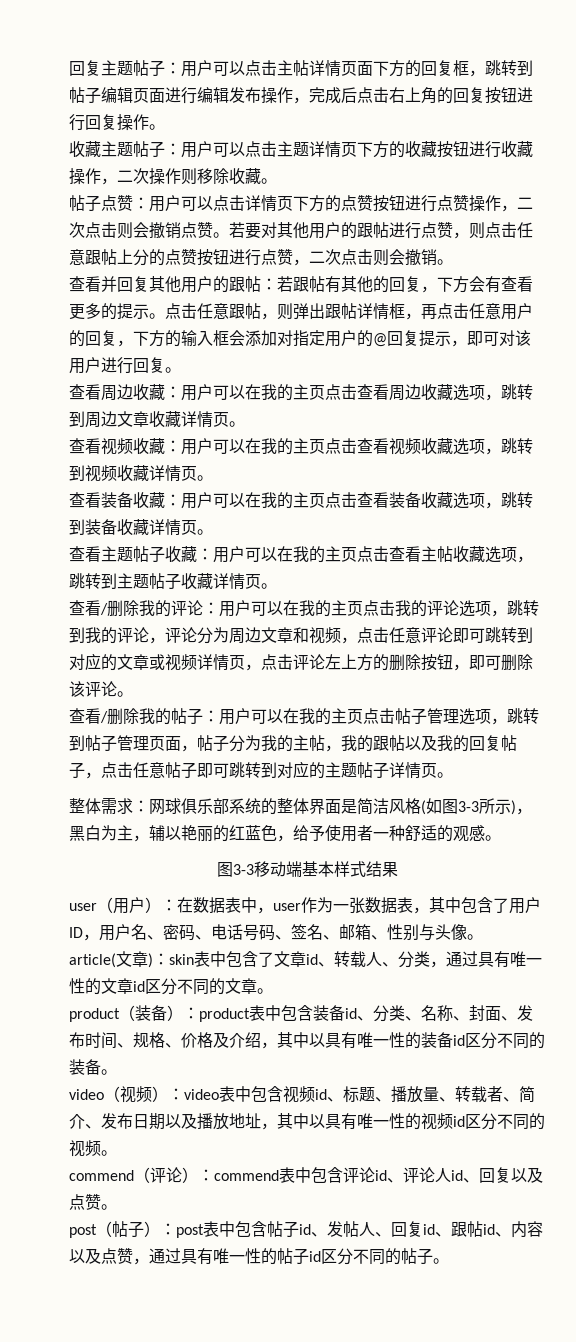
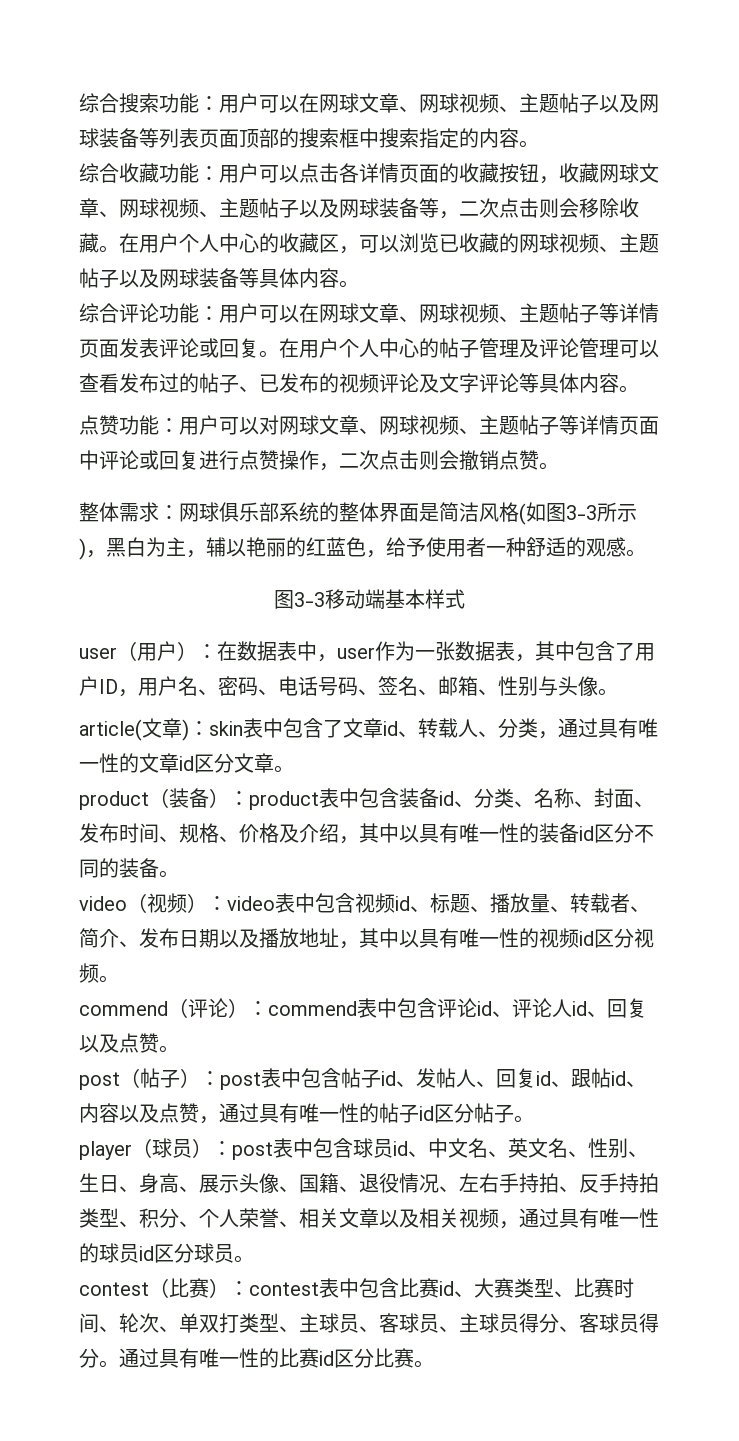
[69,60,533,77] [69,87,533,104] [69,114,165,131] [69,141,533,158] [69,168,277,185] [69,195,405,212] 回复主题帖子：用户可以点击主帖详情页面下方的回复框，跳转到帖子编辑页面进行编辑发布操作，完成后点击右上角的回复按钮进行回复操作。 // 收藏主题帖子：用户可以点击主题详情页下方的收藏按钮进行收藏操作，二次操作则移除收藏。 // 帖子点赞：用户可以点击详情页下方的点赞按钮 -> [79,93,659,113] [79,128,539,148] [79,163,659,184] [79,198,639,219] [79,233,659,254] [79,268,359,288] [79,303,659,323] [79,338,659,358] [79,373,639,393] [79,415,659,435] [79,450,199,470] 综合搜索功能：用户可以在网球文章、网球视频、主题帖子以及网球装备等列表页面顶部的搜索框中搜索指定的内容。 // 综合收藏功能：用户可以点击各详情页面的收藏按钮，收藏网球文章、网球视频、主题帖子以及网球装备等，二次点击则会移除收藏。在用户个人中心的收藏区，可以浏览已收藏的网球视频、主题帖子以及网球装备等具体内容。 // 综合评论功能：用户可以在网球文章、网球视频、主题帖子等详情页面发表评论或回复。在用户个人中心的帖子管理及评论管理可以查看发布过的帖子、已发布的视频评论及文字评论等具体内容。 // 点赞功能：用户可以对网球文章、网球视频、主题帖子等详情页面中评论或回复
[229,222,533,239] [69,249,453,266] [69,276,533,293] [69,303,533,320] [69,330,531,347] [69,357,181,374] [69,384,533,401] [69,411,245,428] [69,438,533,455] [69,465,213,482] [69,492,533,509] [69,519,213,536] [69,546,533,563] [69,573,277,590] [69,600,539,617] [69,627,533,644] [69,653,533,671] [69,681,133,697] [69,708,539,725] [69,735,517,752] [69,761,453,779] 若要对其他用户的跟帖进行点赞，则点击任意跟帖上分的点赞按钮进行点赞，二次点击则会撤销。 // 查看并回复其他用户的跟帖：若跟帖有其他的回复，下方会有查看更多的提示。点击任意跟帖，则弹出跟帖详情框，再点击任意用户的回复，下方的输入框会添加对指定用户的@回复提示，即可对该用户进行回复。 // 查看周边收藏：用户可以在我的主页点击查看周边收藏选项，跳转到周边文章收藏详情页。 // 查看视频收藏：用户可以在我的主页点击查看视频收藏选项，跳转到视频收藏详情页。 // 查看装备收藏：用户可以在我的主页点击查看装备收藏选项，跳转到装备收藏详情页。 // 查看主题帖子收藏：用户可以在我的主页点击查看主帖收藏选项，跳转到主题帖子收藏详情页。 // 查看/删除我的评论：用户可以在我的主页点击我的评论选项，跳转到我的评论，评论分为周边文章和视频，点击任意评论即可跳转到对应的文章或视频详情页，点击评论左上方的删除按钮，即可删除该评论。 // 查看/删除我的帖子：用户可以在我的主页点击帖子管理选项，跳转到帖子管理页面，帖子分为我的主帖，我的跟帖以及我的回复帖子，点击任意帖子即可跳转到对应的主题帖子详情页。 -> (559, 466) none
[365,861,398,877] 结果 -> (465, 599) none
[177,978,225,995] 不同的 -> (234, 763) none
[497,1113,545,1130] 不同的 -> (634, 938) none
[353,1248,401,1265] 不同的 -> (474, 1113) none
(449, 1261) none -> [79,1138,648,1160] [79,1173,659,1193] [79,1208,659,1229] [79,1243,254,1263] [79,1278,634,1298] [79,1313,659,1333] [79,1348,434,1368] // player（球员）：post表中包含球员id、中文名、英文名、性别、生日、身高、展示头像、国籍、退役情况、左右手持拍、反手持拍类型、积分、个人荣誉、相关文章以及相关视频，通过具有唯一性的球员id区分球员。 // contest（比赛）：contest表中包含比赛id、大赛类型、比赛时间、轮次、单双打类型、主球员、客球员、主球员得分、客球员得分。通过具有唯一性的比赛id区分比赛。

